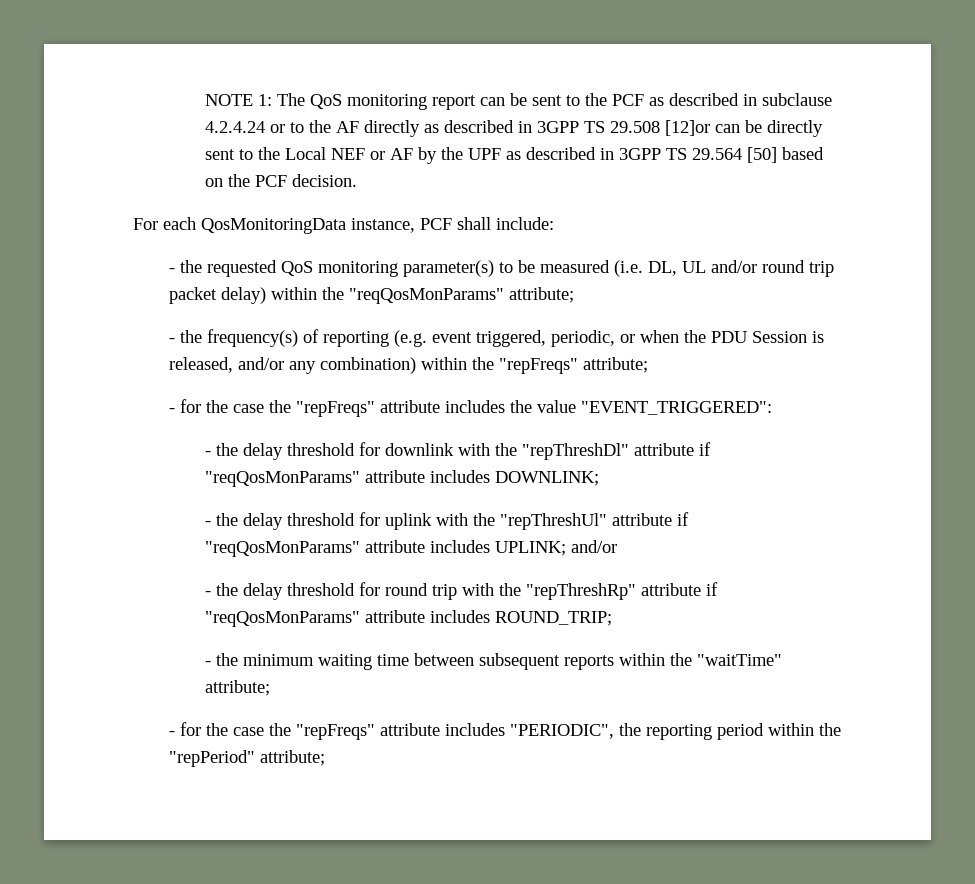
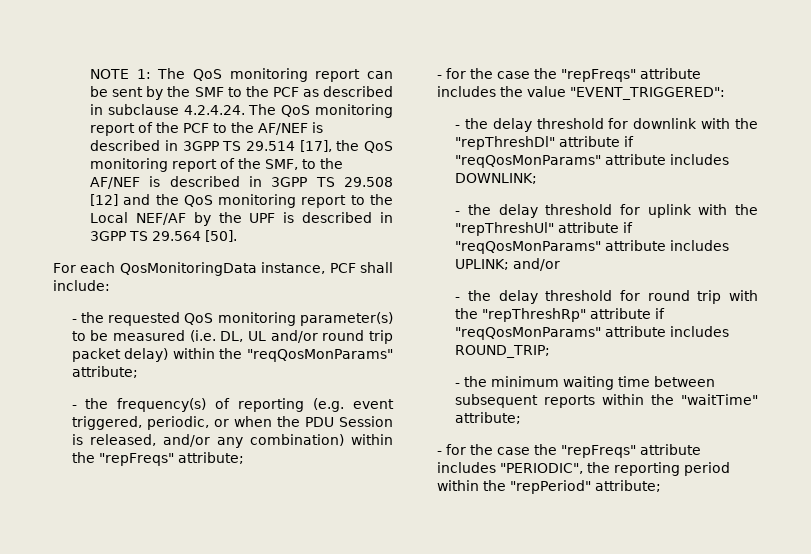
(562, 100) none -> [146,86,224,100] by the SMF
[204,120,439,137] 4.2.4.24 or to the AF directly as -> [183,104,393,118] [90,122,324,136] [90,140,394,153] [90,158,344,172] [90,176,161,189] 4.2.4.24. The QoS monitoring report of the PCF to the AF/NEF is described in 3GPP TS 29.514 [17], the QoS monitoring report of the SMF, to the AF/NEF is
[664,120,823,137] [204,147,413,160] [12]or can be directly sent to the Local NEF or AF -> [90,194,393,208] [90,212,186,225] [12] and the QoS monitoring report to the Local NEF/AF
[505,151,521,160] as -> [283,212,295,223] is
[746,147,824,163] [204,174,357,187] [50] based on the PCF decision. -> [205,230,238,242] [50].

